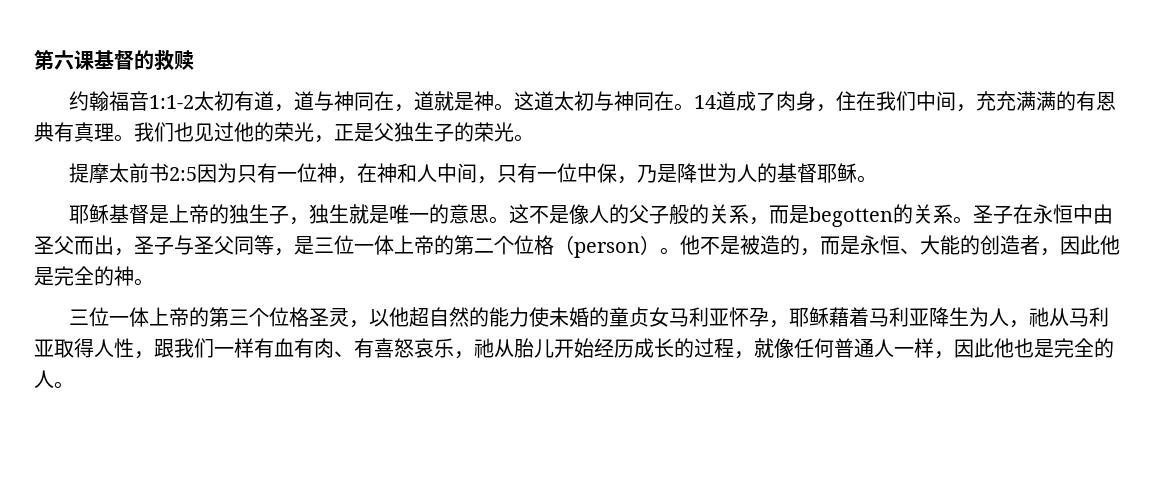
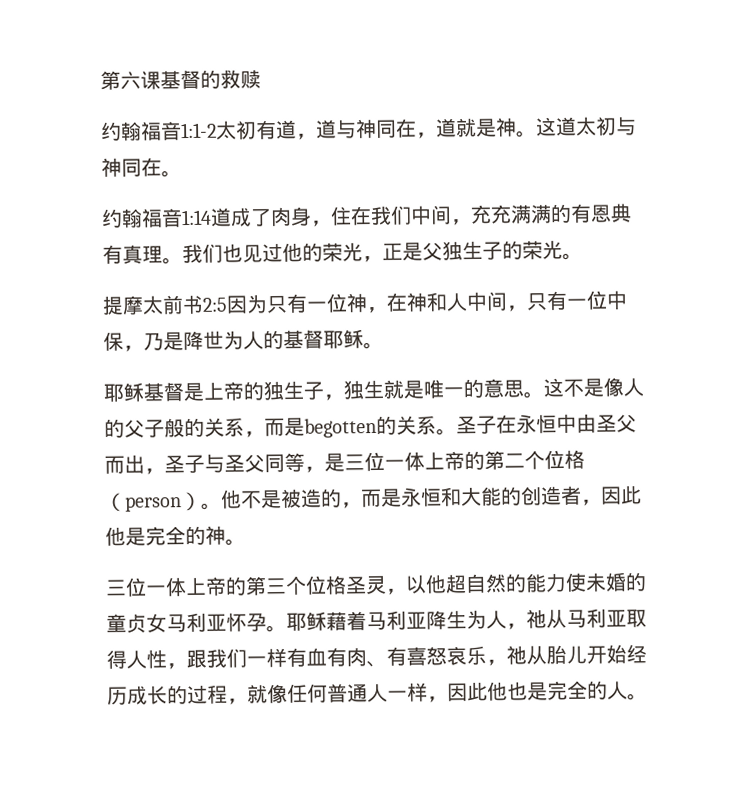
[693,95,716,109] 14 -> [101,208,212,228] // 约翰福音1:14
[900,248,920,254] 、 -> [440,487,462,507] 和
[768,320,789,328] ， -> [266,624,287,633] 。

